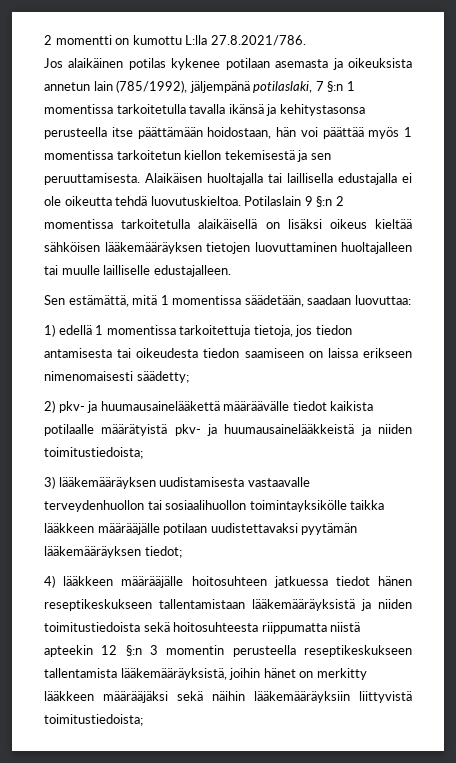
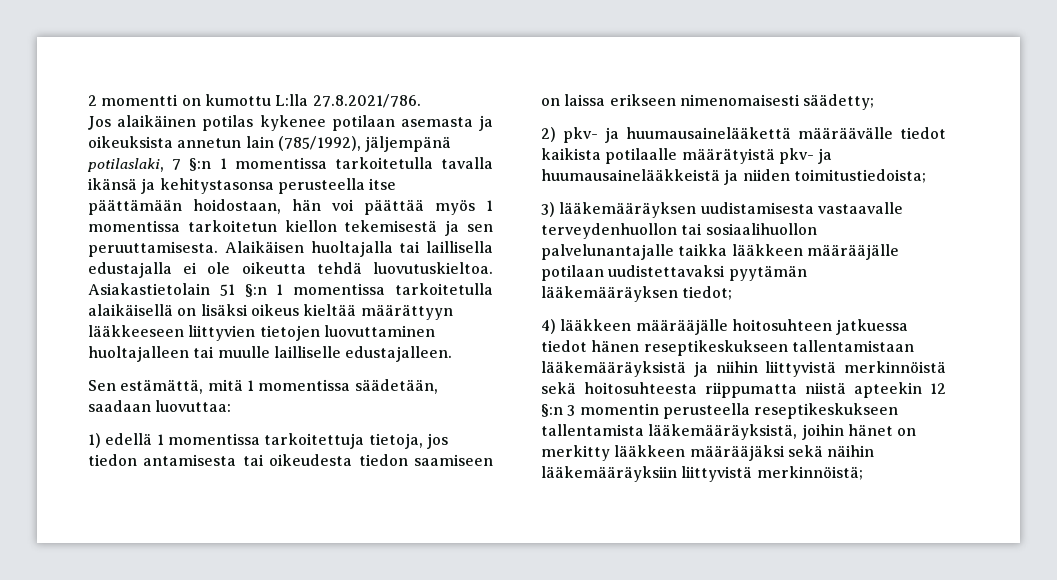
[244,196,344,207] Potilaslain 9 §:n 2 -> [88,283,284,297] Asiakastietolain 51 §:n 1
[44,242,202,254] sähköisen lääkemääräyksen -> [360,304,453,320] [88,325,256,341] määrättyyn lääkkeeseen liittyvien
[249,500,347,512] toimintayksikölle -> [541,244,674,260] palvelunantajalle
[378,599,412,609] [44,622,140,632] niiden toimitustiedoista -> [715,361,946,377] niihin liittyvistä merkinnöistä
[44,714,143,726] toimitustiedoista; -> [756,466,863,480] merkinnöistä;

